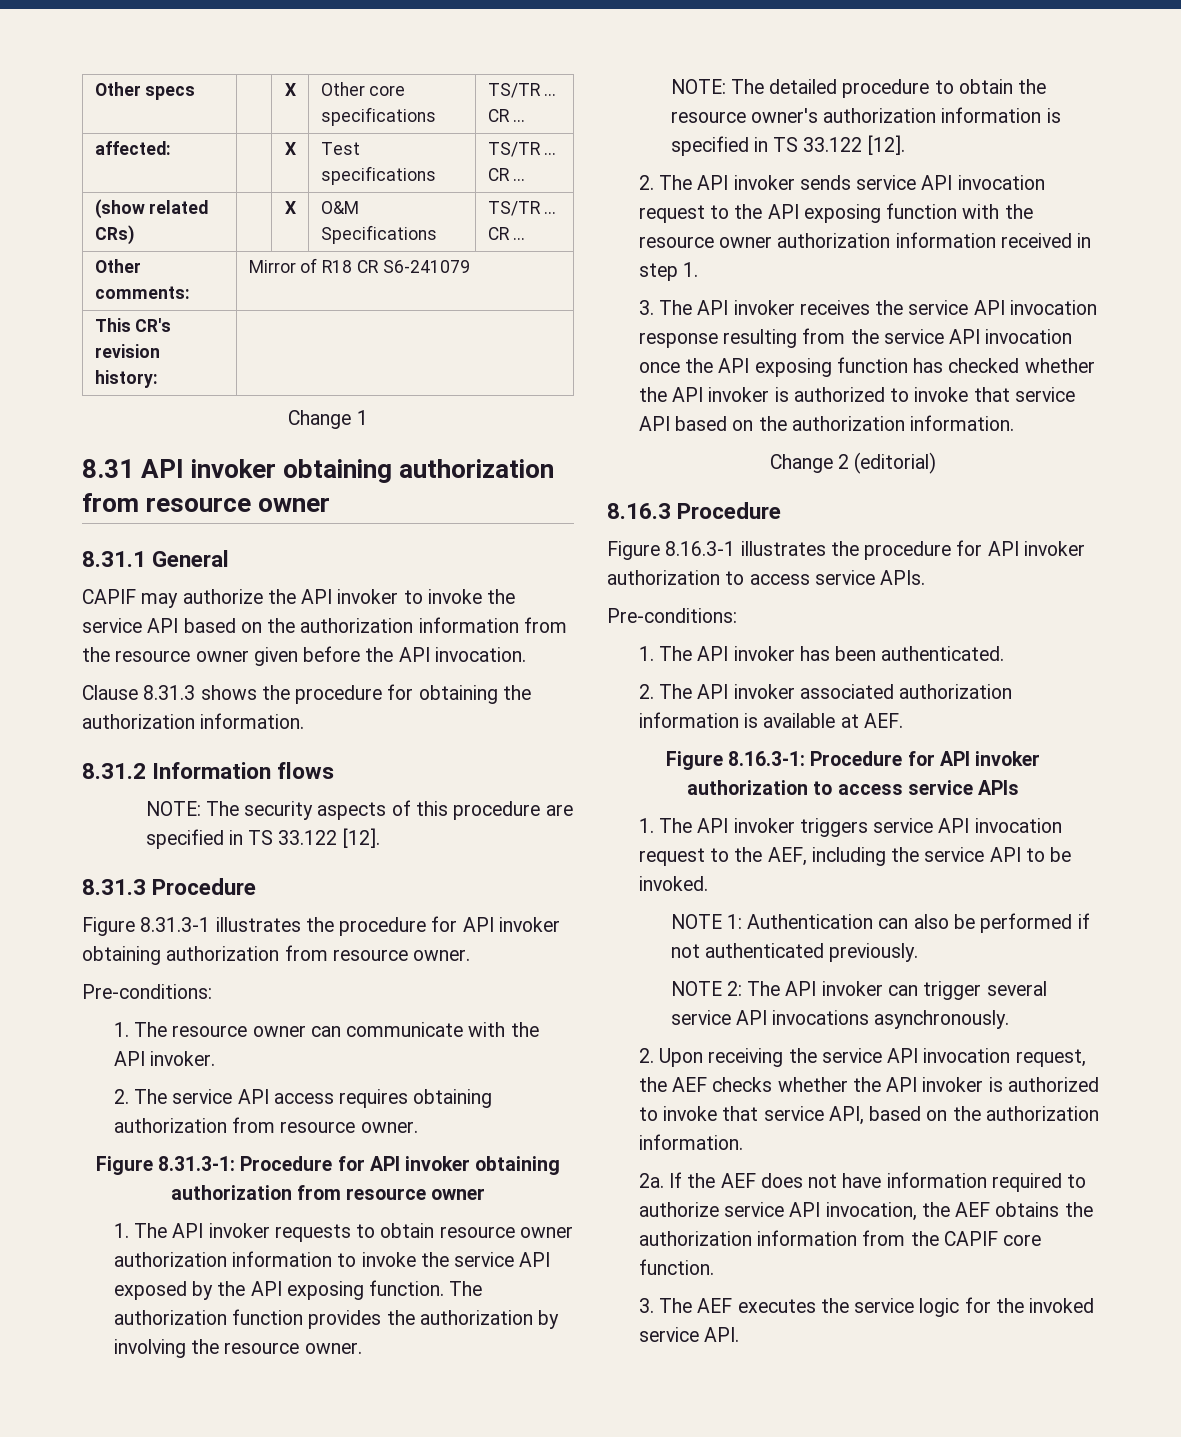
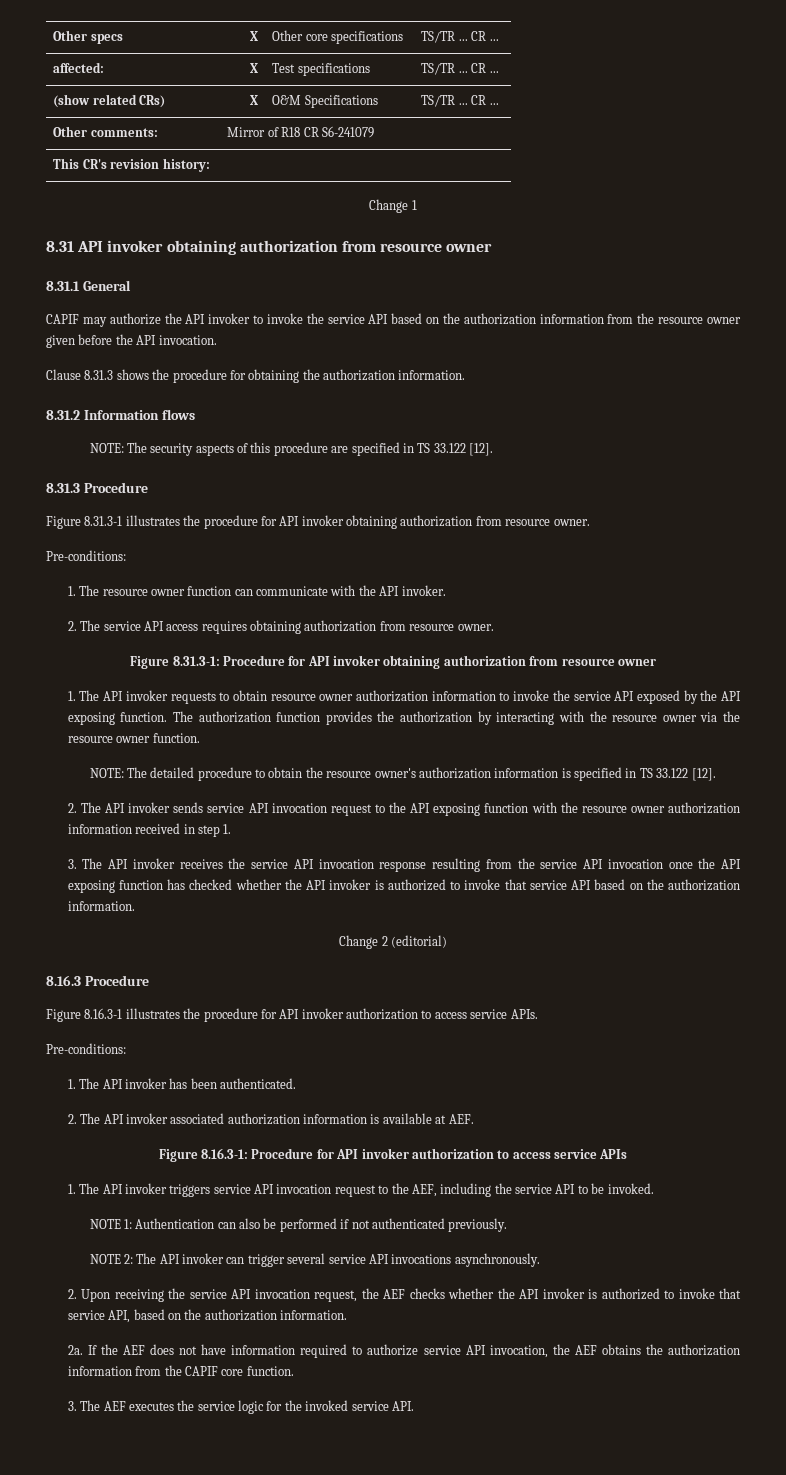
(306, 1031) none -> [187,586,232,596] function
[113,1339,362,1358] involving the resource owner. -> [496,711,741,725] [67,733,200,743] interacting with the resource owner via the resource owner function.

